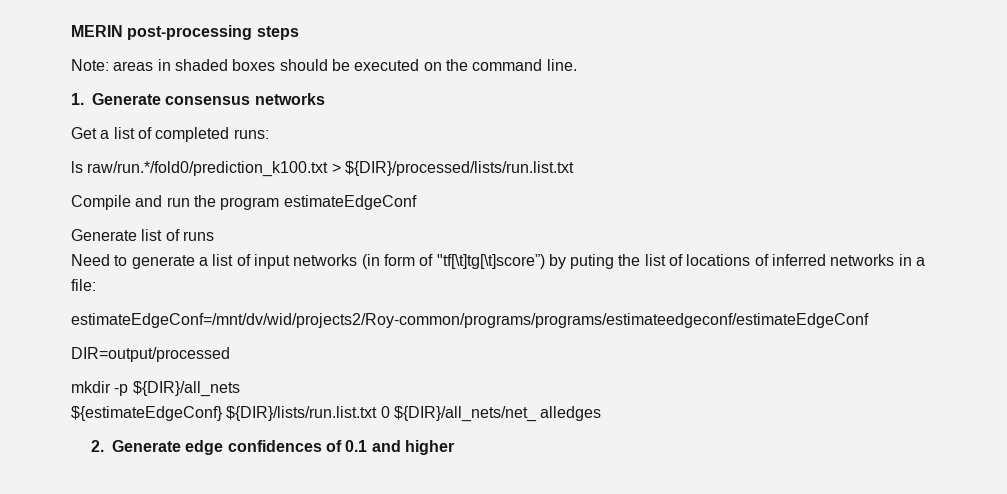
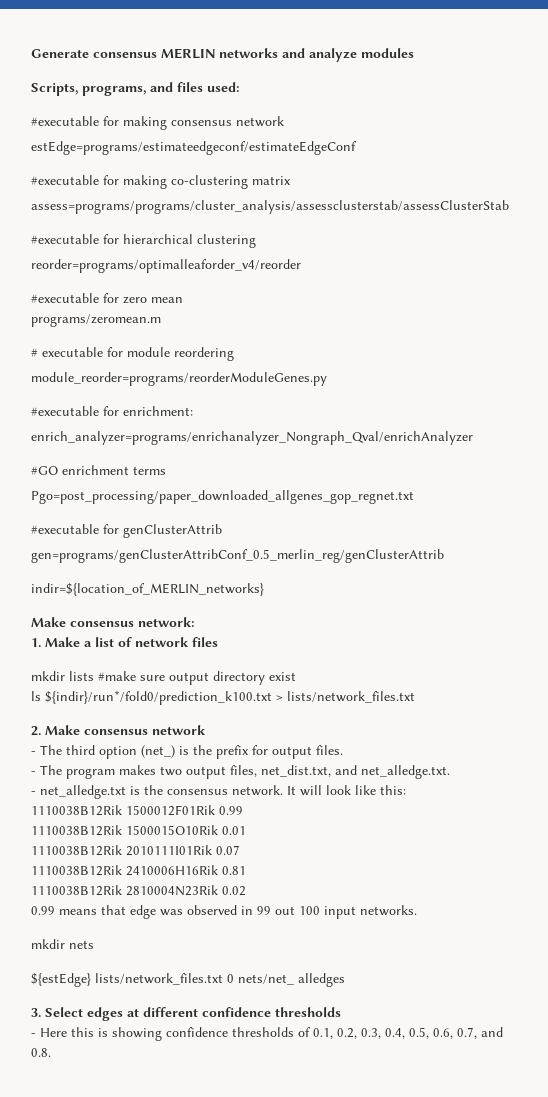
[71,25,299,40] [71,59,577,71] [71,93,84,105] MERIN post-processing steps // Note: areas in shaded boxes should be executed on the command line. // 1. -> (31, 53) none
[254,93,325,105] [71,127,269,142] [71,161,574,177] [71,195,417,210] [71,229,214,241] [71,254,926,269] [71,279,96,291] [71,313,869,328] [71,347,230,362] [71,381,240,397] [71,406,602,422] [91,440,455,455] networks // Get a list of completed runs: // ls raw/run.*/fold0/prediction_k100.txt > ${DIR}/processed/lists/run.list.txt // Compile and run the program estimateEdgeConf // Generate list of runs // Need to generate a list of input networks (in form of "tf[\t]tg[\t]score”) by puting the list of locations of inferred networks in a file: // estimateEdgeConf=/mnt/dv/wid/projects2/Roy-common/programs/programs/estimateedgeconf/estimateEdgeConf // DIR=output/processed // mkdir -p ${DIR}/all_nets // ${estimateEdgeConf} ${DIR}/lists/run.list.txt 0 ${DIR}/all_nets/net_ alledges // 2. Generate edge confidences of 0.1 and higher -> [161,48,414,62] [31,82,240,96] [31,116,284,130] [31,141,357,155] [31,175,291,189] [31,200,509,214] [31,234,256,248] [31,259,301,273] [31,293,183,304] [31,314,161,327] [31,347,234,361] [31,372,327,386] [31,406,193,416] [31,431,473,445] [31,465,166,475] [31,490,414,504] [31,524,222,538] [31,549,444,563] [31,583,264,596] [31,617,195,627] [31,637,218,647] [31,671,296,685] [31,690,415,705] [31,725,206,736] [31,745,343,759] [31,765,450,779] [31,785,406,799] [31,805,243,816] [31,825,246,836] [31,845,240,856] [31,865,246,876] [31,885,246,896] [31,905,417,919] [31,939,94,949] [31,973,345,987] [31,1007,341,1021] [31,1027,503,1041] [31,1048,51,1057] MERLIN networks and analyze modules // Scripts, programs, and files used: // #executable for making consensus network // estEdge=programs/estimateedgeconf/estimateEdgeConf // #executable for making co-clustering matrix // assess=programs/programs/cluster_analysis/assessclusterstab/assessClusterStab // #executable for hierarchical clustering // reorder=programs/optimalleaforder_v4/reorder // #executable for zero mean // programs/zeromean.m // # executable for module reordering // module_reorder=programs/reorderModuleGenes.py // #executable for enrichment: // enrich_analyzer=programs/enrichanalyzer_Nongraph_Qval/enrichAnalyzer // #GO enrichment terms // Pgo=post_processing/paper_downloaded_allgenes_gop_regnet.txt // #executable for genClusterAttrib // gen=programs/genClusterAttribConf_0.5_merlin_reg/genClusterAttrib // indir=${location_of_MERLIN_networks} // Make consensus network: // 1. Make a list of network files // mkdir lists #make sure output directory exist // ls ${indir}/run*/fold0/prediction_k100.txt > lists/network_files.txt // 2. Make consensus network // - The third option (net_) is the prefix for output files. // - The program makes two output files, net_dist.txt, and net_alledge.txt. // - net_alledge.txt is the consensus network. It will look like this: // 1110038B12Rik 1500012F01Rik 0.99 // 1110038B12Rik 1500015O10Rik 0.01 // 1110038B12Rik 2010111I01Rik 0.07 // 1110038B12Rik 2410006H16Rik 0.81 // 1110038B12Rik 2810004N23Rik 0.02 // 0.99 means that edge was observed in 99 out 100 input networks. // mkdir nets // ${estEdge} lists/network_files.txt 0 nets/net_ alledges // 3. Select edges at different confidence thresholds // - Here this is showing confidence thresholds of 0.1, 0.2, 0.3, 0.4, 0.5, 0.6, 0.7, and 0.8.

